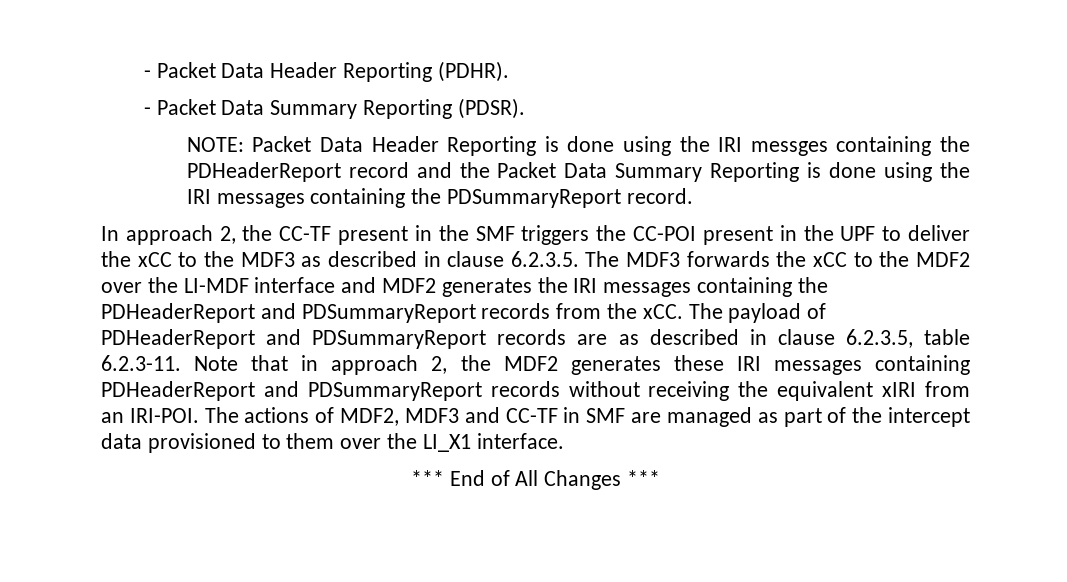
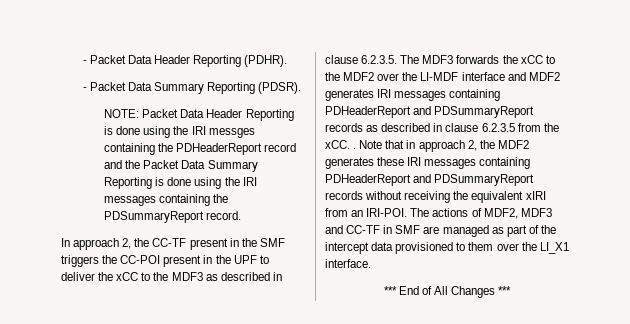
[537,277,828,297] [101,303,827,323] [101,329,971,349] [101,355,181,371] the IRI messages containing the PDHeaderReport and PDSummaryReport records from the xCC. The payload of PDHeaderReport and PDSummaryReport records are as described in clause 6.2.3.5, table 6.2.3-11. -> [377,89,501,101] [325,106,535,118] [325,123,559,132] [325,140,357,149] IRI messages containing PDHeaderReport and PDSummaryReport records as described in clause 6.2.3.5 from the xCC. .

